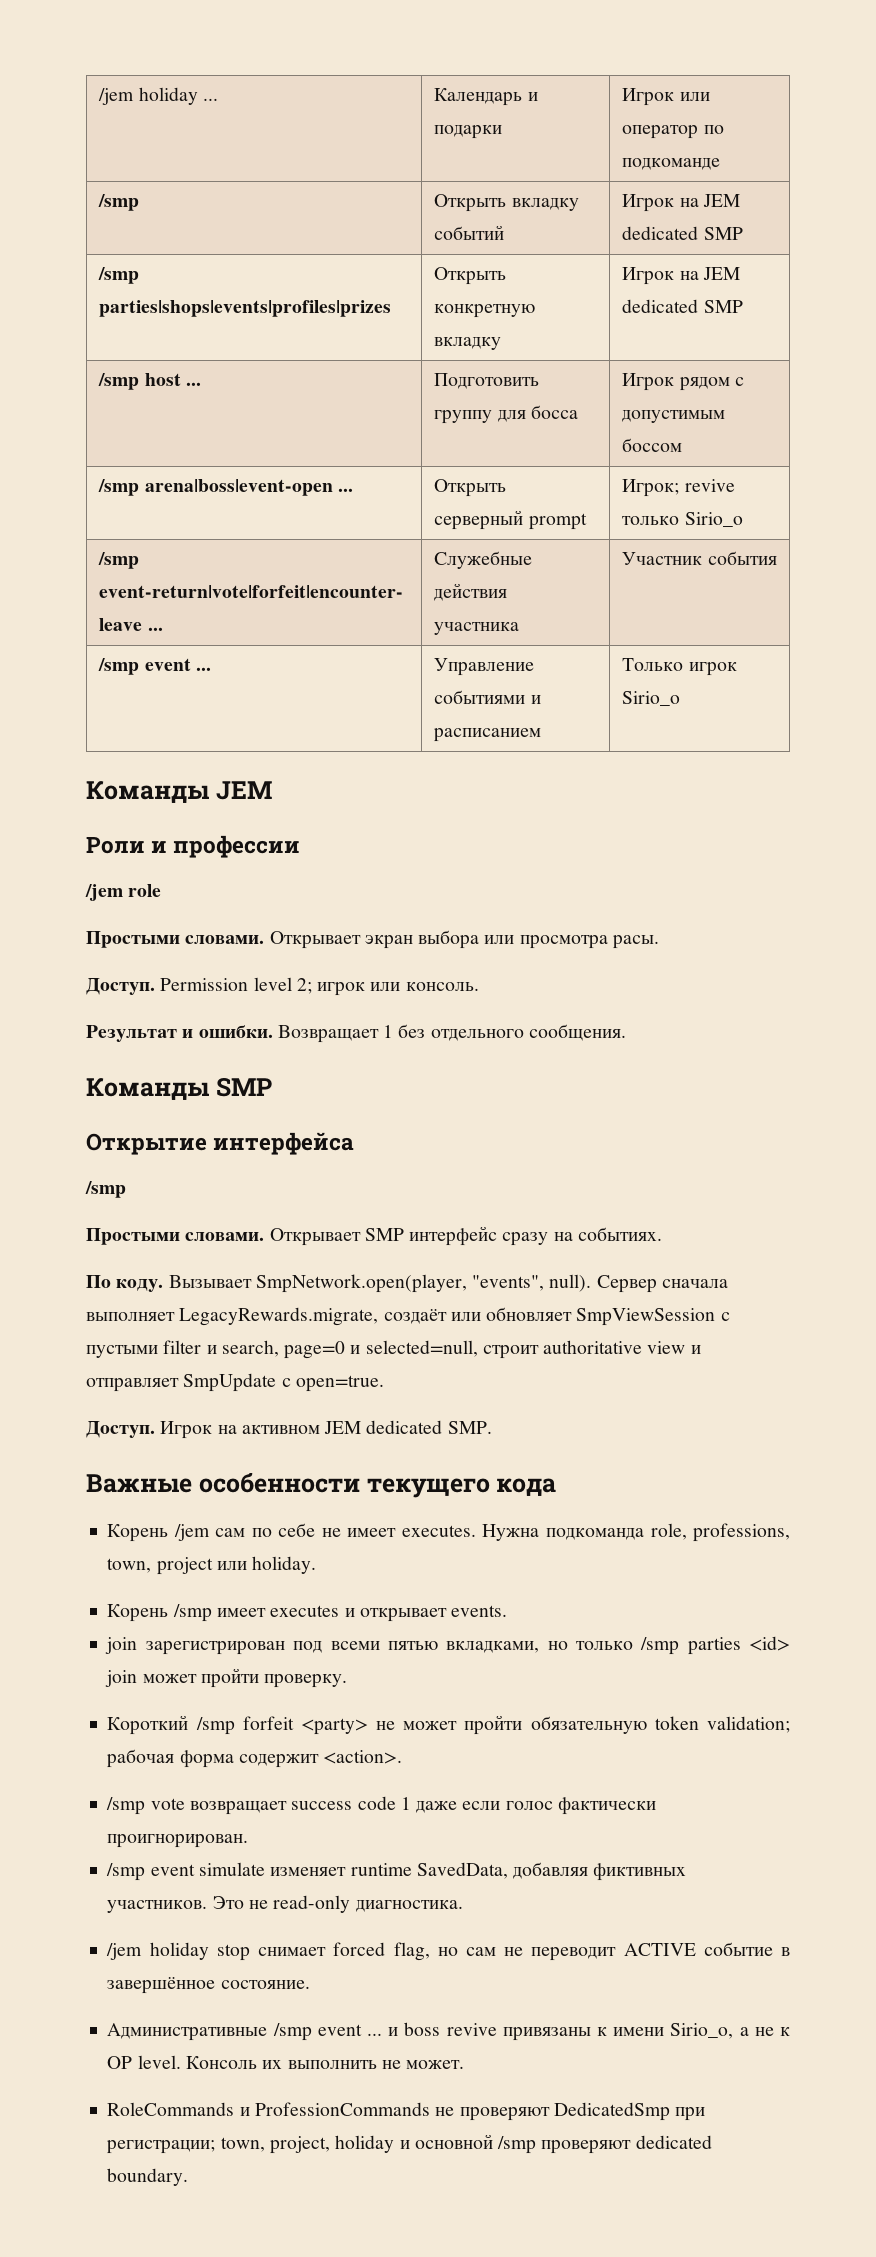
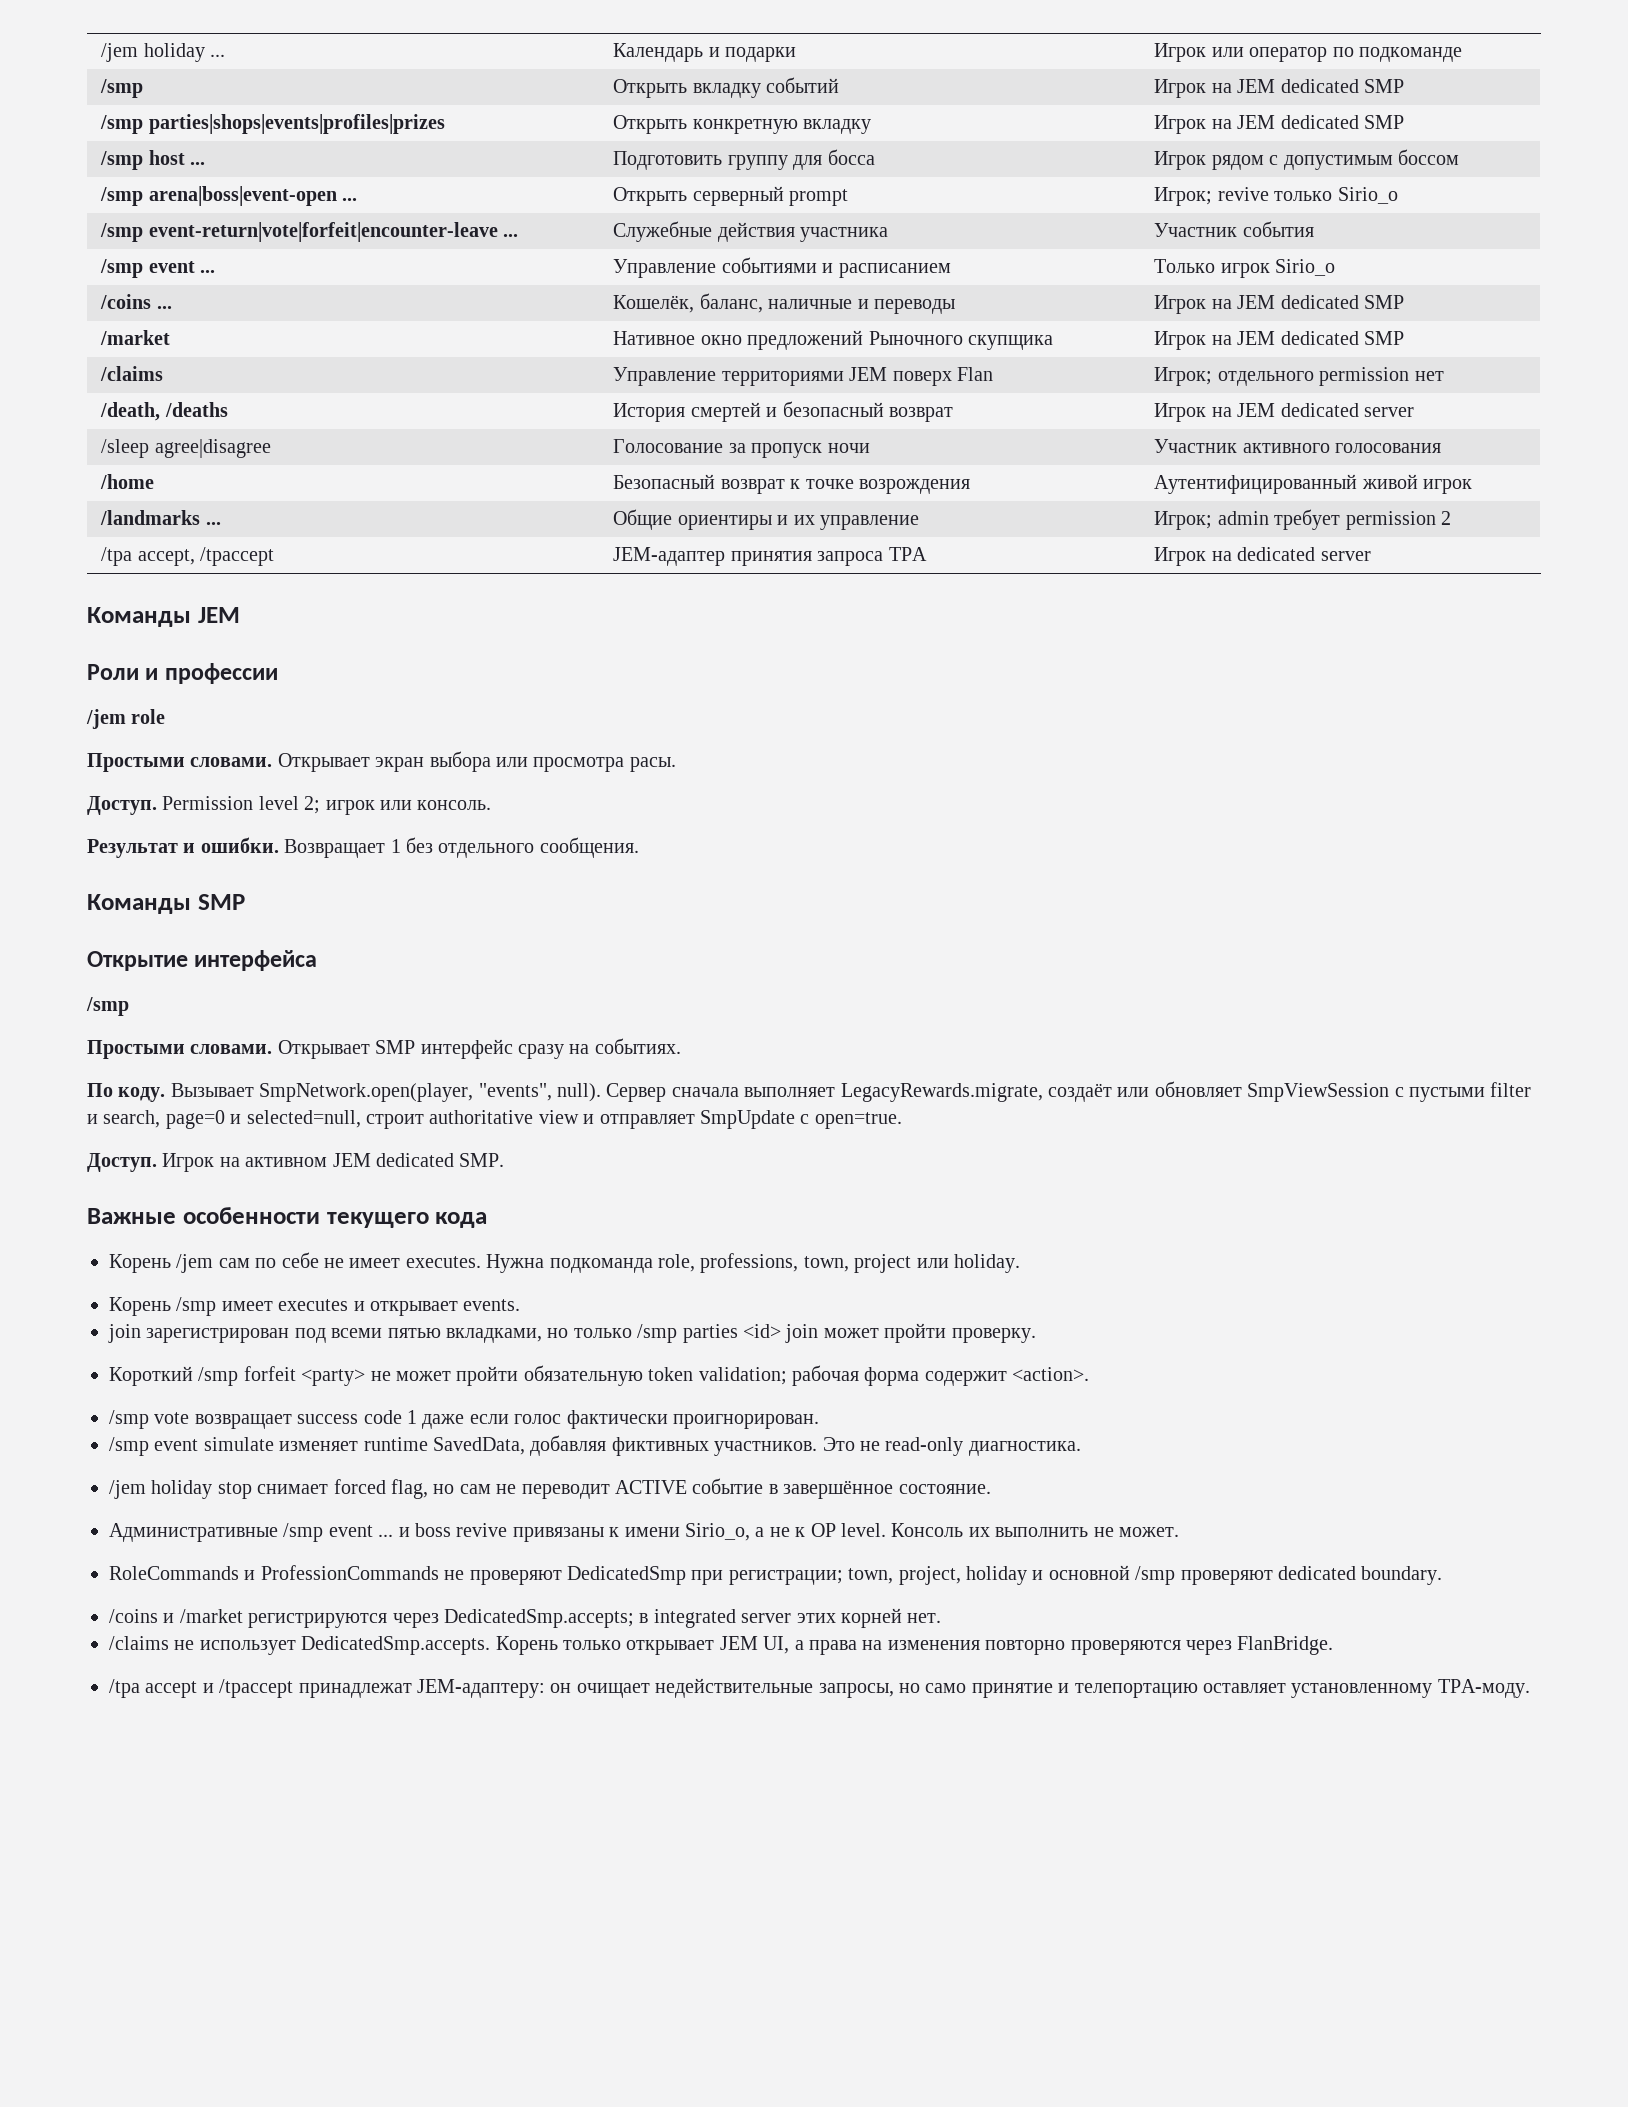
(681, 698) none -> [100,294,172,309] [613,293,955,314] [1154,295,1404,314] [100,330,171,345] [613,330,1053,350] [1154,331,1404,350] [100,366,164,381] [613,367,993,386] [1154,367,1444,386] [100,402,228,421] [613,401,953,422] [1154,403,1414,422] [101,439,271,458] [613,439,870,458] [1154,439,1442,453] [100,474,155,489] [613,474,970,494] [1154,474,1473,494] [100,510,221,525] [613,509,919,530] [1154,509,1451,530] [101,547,275,566] [613,547,927,566] [1154,547,1371,566] // /coins ... | Кошелёк, баланс, наличные и переводы | Игрок на JEM dedicated SMP // /market | Нативное окно предложений Рыночного скупщика | Игрок на JEM dedicated SMP // /claims | Управление территориями JEM поверх Flan | Игрок; отдельного permission нет // /death, /deaths | История смертей и безопасный возврат | Игрок на JEM dedicated server // /sleep agree|disagree | Голосование за пропуск ночи | Участник активного голосования // /home | Безопасный возврат к точке возрождения | Аутентифицированный живой игрок // /landmarks ... | Общие ориентиры и их управление | Игрок; admin требует permission 2 // /tpa accept, /tpaccept | JEM-адаптер принятия запроса TPA | Игрок на dedicated server
(189, 2177) none -> [109,1608,942,1628] [109,1636,1334,1655] [109,1678,1530,1698] // /coins и /market регистрируются через DedicatedSmp.accepts; в integrated server этих корней нет. // /claims не использует DedicatedSmp.accepts. Корень только открывает JEM UI, а права на изменения повторно проверяются через FlanBridge. // /tpa accept и /tpaccept принадлежат JEM-адаптеру: он очищает недействительные запросы, но само принятие и телепортацию оставляет установленному TPA-моду.

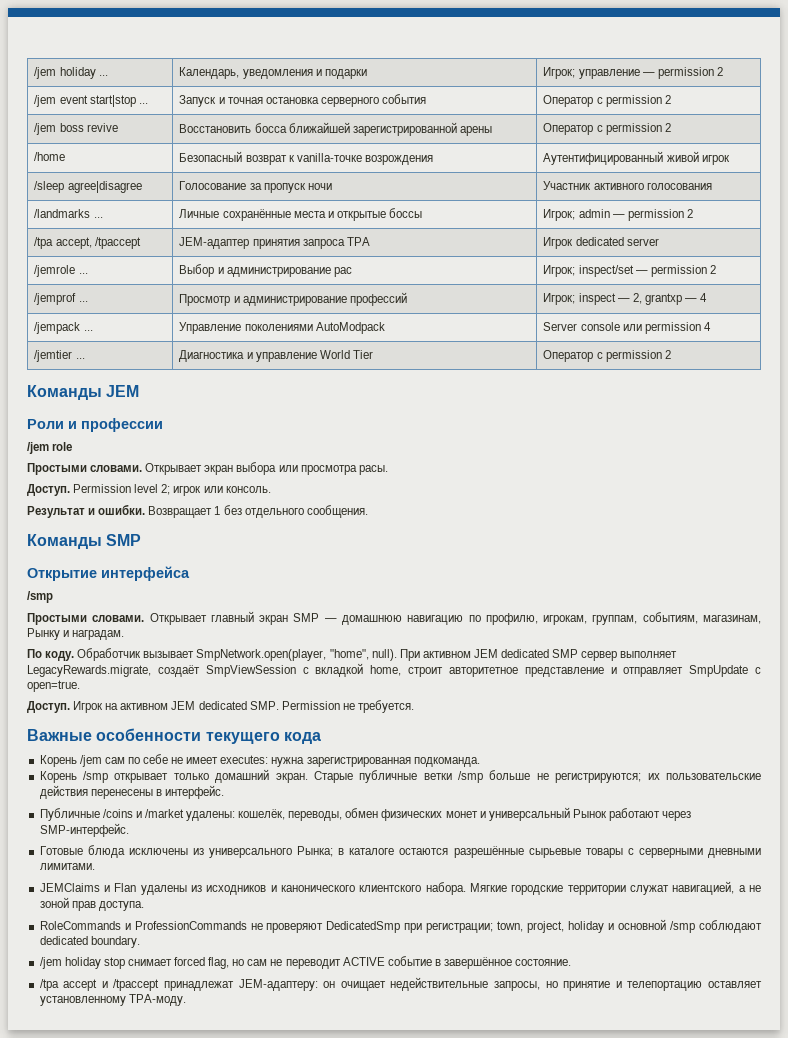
[613,43,704,62] Календарь -> [179,67,313,79] Календарь, уведомления
[1154,43,1462,62] [100,79,144,98] [613,77,840,98] [1154,79,1404,98] [100,114,445,134] [613,115,872,134] [1154,115,1404,134] [100,150,206,170] [613,149,875,170] [1154,149,1459,170] [100,186,358,206] [613,186,849,206] [1154,187,1398,206] [100,222,519,242] [613,221,889,242] [1154,221,1314,237] [100,259,216,278] [613,257,951,278] [1154,259,1336,278] [100,294,172,309] [613,293,955,314] [1154,295,1404,314] [100,330,171,345] [613,330,1053,350] [1154,331,1404,350] [100,366,164,381] [613,367,993,386] [1154,367,1444,386] [100,402,228,421] [613,401,953,422] [1154,403,1414,422] Игрок или оператор по подкоманде // /smp | Открыть вкладку событий | Игрок на JEM dedicated SMP // /smp parties|shops|events|profiles|prizes | Открыть конкретную вкладку | Игрок на JEM dedicated SMP // /smp host ... | Подготовить группу для босса | Игрок рядом с допустимым боссом // /smp arena|boss|event-open ... | Открыть серверный prompt | Игрок; revive только Sirio_o // /smp event-return|vote|forfeit|encounter-leave ... | Служебные действия участника | Участник события // /smp event ... | Управление событиями и расписанием | Только игрок Sirio_o // /coins ... | Кошелёк, баланс, наличные и переводы | Игрок на JEM dedicated SMP // /market | Нативное окно предложений Рыночного скупщика | Игрок на JEM dedicated SMP // /claims | Управление территориями JEM поверх Flan | Игрок; отдельного permission нет // /death, /deaths | История смертей и безопасный возврат | Игрок на JEM dedicated server -> [543,67,723,79] [34,95,148,107] [179,94,426,107] [543,95,671,107] [34,123,118,135] [179,122,492,136] [543,123,671,135] [34,152,66,161] [179,151,433,165] [543,151,730,165] Игрок; управление — permission 2 // /jem event start|stop ... | Запуск и точная остановка серверного события | Оператор с permission 2 // /jem boss revive | Восстановить босса ближайшей зарегистрированной арены | Оператор с permission 2 // /home | Безопасный возврат к vanilla-точке возрождения | Аутентифицированный живой игрок
[100,474,155,489] [613,474,970,494] [1154,474,1473,494] [100,510,221,525] [613,509,919,530] /home | Безопасный возврат к точке возрождения | Аутентифицированный живой игрок // /landmarks ... | Общие ориентиры и их управление -> [34,209,103,218] [179,208,422,221] /landmarks ... | Личные сохранённые места и открытые боссы
[1274,509,1341,530] требует -> [612,214,625,218] —
[1211,547,1371,561] на dedicated server -> [575,237,659,246] [34,265,88,277] [179,264,352,277] [543,265,716,277] [34,293,88,305] [179,292,407,306] [543,293,708,305] [34,322,93,334] [179,322,385,334] [543,322,711,334] [34,350,85,362] [179,350,373,362] [543,350,671,362] dedicated server // /jemrole ... | Выбор и администрирование рас | Игрок; inspect/set — permission 2 // /jemprof ... | Просмотр и администрирование профессий | Игрок; inspect — 2, grantxp — 4 // /jempack ... | Управление поколениями AutoModpack | Server console или permission 4 // /jemtier ... | Диагностика и управление World Tier | Оператор с permission 2
[375,1038,681,1059] [87,1081,1532,1102] [87,1110,579,1129] SMP интерфейс сразу на событиях. // По коду. Вызывает SmpNetwork.open(player, "events", null). Сервер сначала выполняет LegacyRewards.migrate, создаёт или обновляет SmpViewSession с пустыми filter и search, page=0 и selected=null, строит authoritative view -> [210,611,762,625] [27,628,125,640] [27,648,678,661] [27,663,604,677] главный экран SMP — домашнюю навигацию по профилю, игрокам, группам, событиям, магазинам, Рынку и наградам. // По коду. Обработчик вызывает SmpNetwork.open(player, "home", null). При активном JEM dedicated SMP сервер выполняет LegacyRewards.migrate, создаёт SmpViewSession с вкладкой home, строит авторитетное представление
(505, 1160) none -> [281,700,414,713] Permission не требуется.
[405,1253,1020,1273] [109,1297,521,1316] [108,1323,1036,1343] [109,1365,1090,1386] [109,1410,819,1429] [109,1435,1081,1456] executes. Нужна подкоманда role, professions, town, project или holiday. // Корень /smp имеет executes и открывает events. // join зарегистрирован под всеми пятью вкладками, но только /smp parties <id> join может пройти проверку. // Короткий /smp forfeit <party> не может пройти обязательную token validation; рабочая форма содержит <action>. // /smp vote возвращает success code 1 даже если голос фактически проигнорирован. // /smp event simulate изменяет runtime SavedData, добавляя фиктивных участников. Это не read-only диагностика. -> [220,755,480,767] [39,769,762,783] [39,785,224,799] [39,807,692,821] [39,823,129,837] [39,845,761,858] [39,863,95,870] [39,881,762,895] [39,897,144,911] [39,919,762,933] [39,936,140,948] executes: нужна зарегистрированная подкоманда. // Корень /smp открывает только домашний экран. Старые публичные ветки /smp больше не регистрируются; их пользовательские действия перенесены в интерфейс. // Публичные /coins и /market удалены: кошелёк, переводы, обмен физических монет и универсальный Рынок работают через SMP-интерфейс. // Готовые блюда исключены из универсального Рынка; в каталоге остаются разрешённые сырьевые товары с серверными дневными лимитами. // JEMClaims и Flan удалены из исходников и канонического клиентского набора. Мягкие городские территории служат навигацией, а не зоной прав доступа. // RoleCommands и ProfessionCommands не проверяют DedicatedSmp при регистрации; town, project, holiday и основной /smp соблюдают dedicated boundary.
[109,1523,1179,1542] [109,1565,1443,1585] [109,1608,942,1628] [109,1636,1334,1655] // Административные /smp event ... и boss revive привязаны к имени Sirio_o, а не к OP level. Консоль их выполнить не может. // RoleCommands и ProfessionCommands не проверяют DedicatedSmp при регистрации; town, project, holiday и основной /smp проверяют dedicated boundary. // /coins и /market регистрируются через DedicatedSmp.accepts; в integrated server этих корней нет. // /claims не использует DedicatedSmp.accepts. Корень только открывает JEM UI, а права на изменения повторно проверяются через FlanBridge. -> (572, 962) none
[925,1683,967,1693] само -> (558, 984) none

